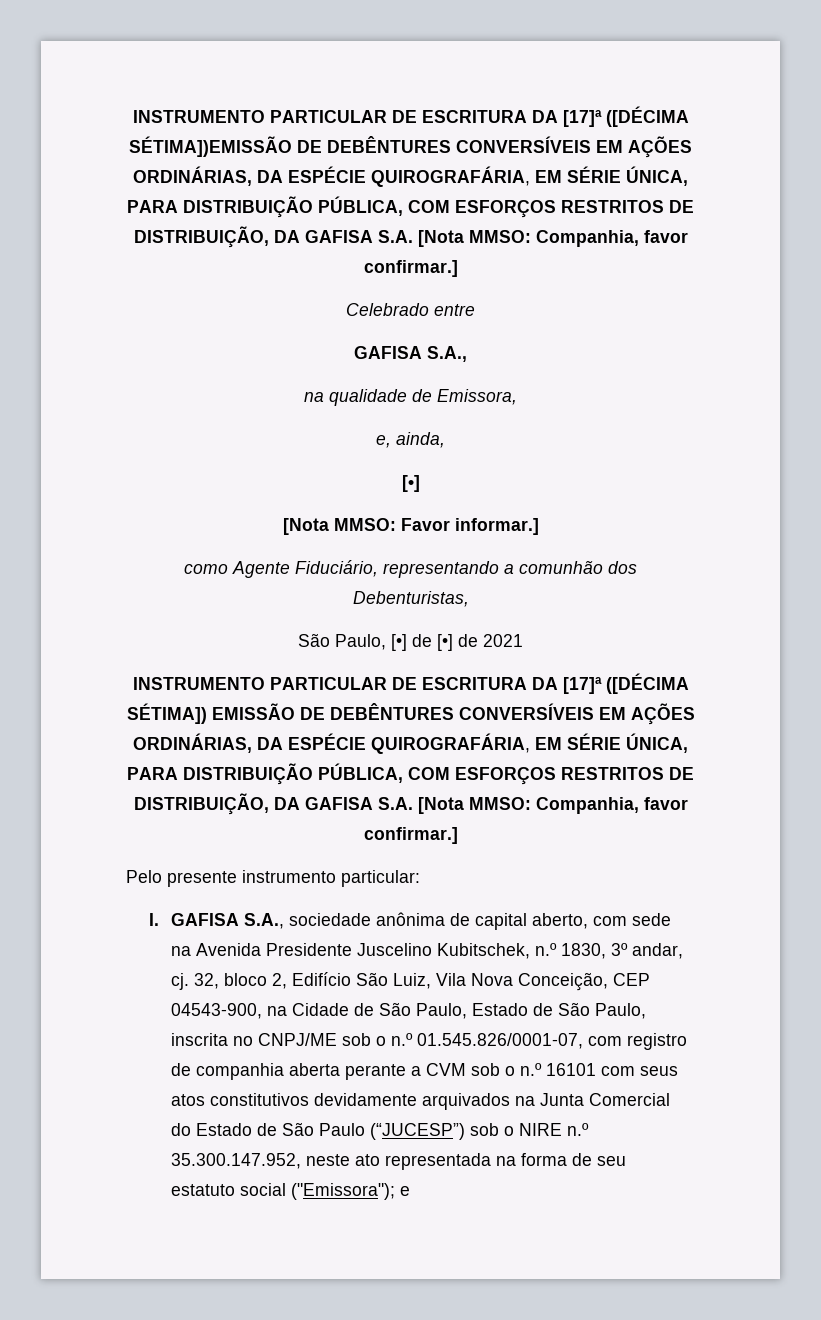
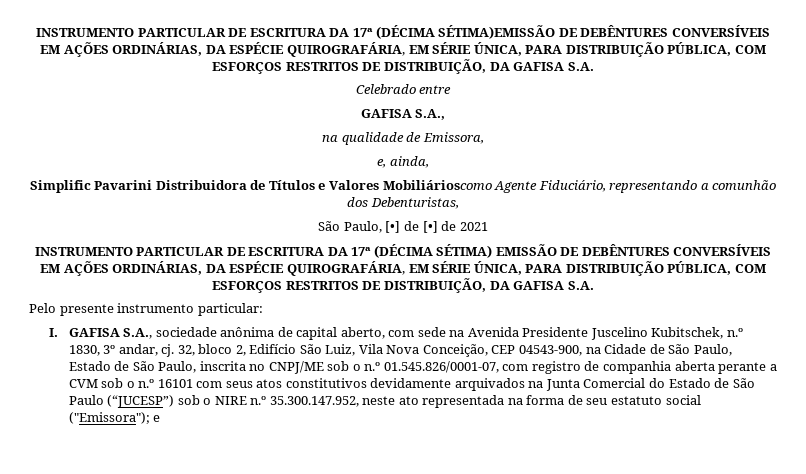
[132,106,689,127] [129,136,292,157] INSTRUMENTO PARTICULAR DE ESCRITURA DA [17]ª ([DÉCIMA SÉTIMA])EMISSÃO -> [36,25,556,39] INSTRUMENTO PARTICULAR DE ESCRITURA DA 17ª (DÉCIMA SÉTIMA)EMISSÃO
[417,230,688,247] [363,260,458,277] [Nota MMSO: Companhia, favor confirmar.] -> (594, 66) none
[401,475,420,492] [282,518,539,535] [184,564,228,574] [•] // [Nota MMSO: Favor informar.] // como -> [29,180,492,193] Simplific Pavarini Distribuidora de Títulos e Valores Mobiliárioscomo
[562,673,689,694] [126,703,207,724] [17]ª ([DÉCIMA SÉTIMA]) -> [351,244,493,258] 17ª (DÉCIMA SÉTIMA)
[417,797,688,814] [363,827,458,844] [Nota MMSO: Companhia, favor confirmar.] -> (594, 285) none

